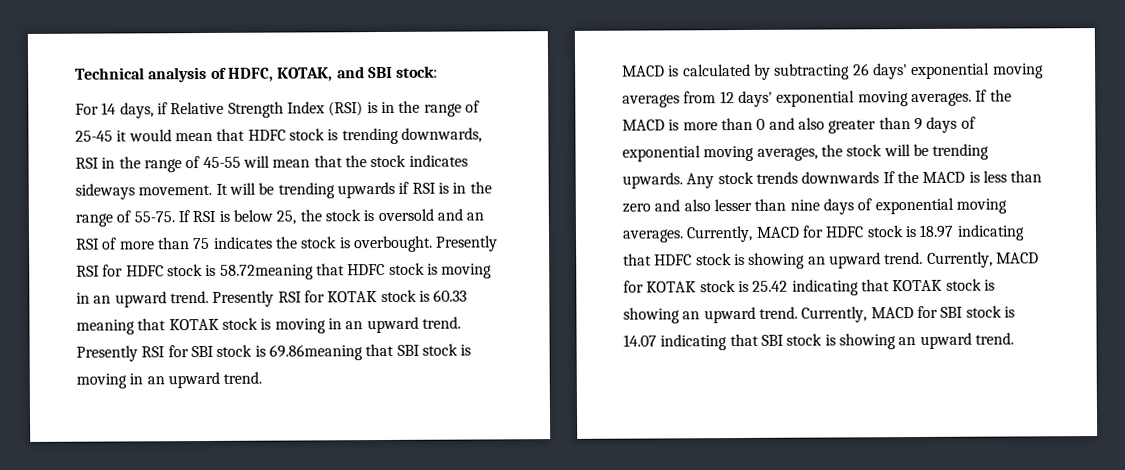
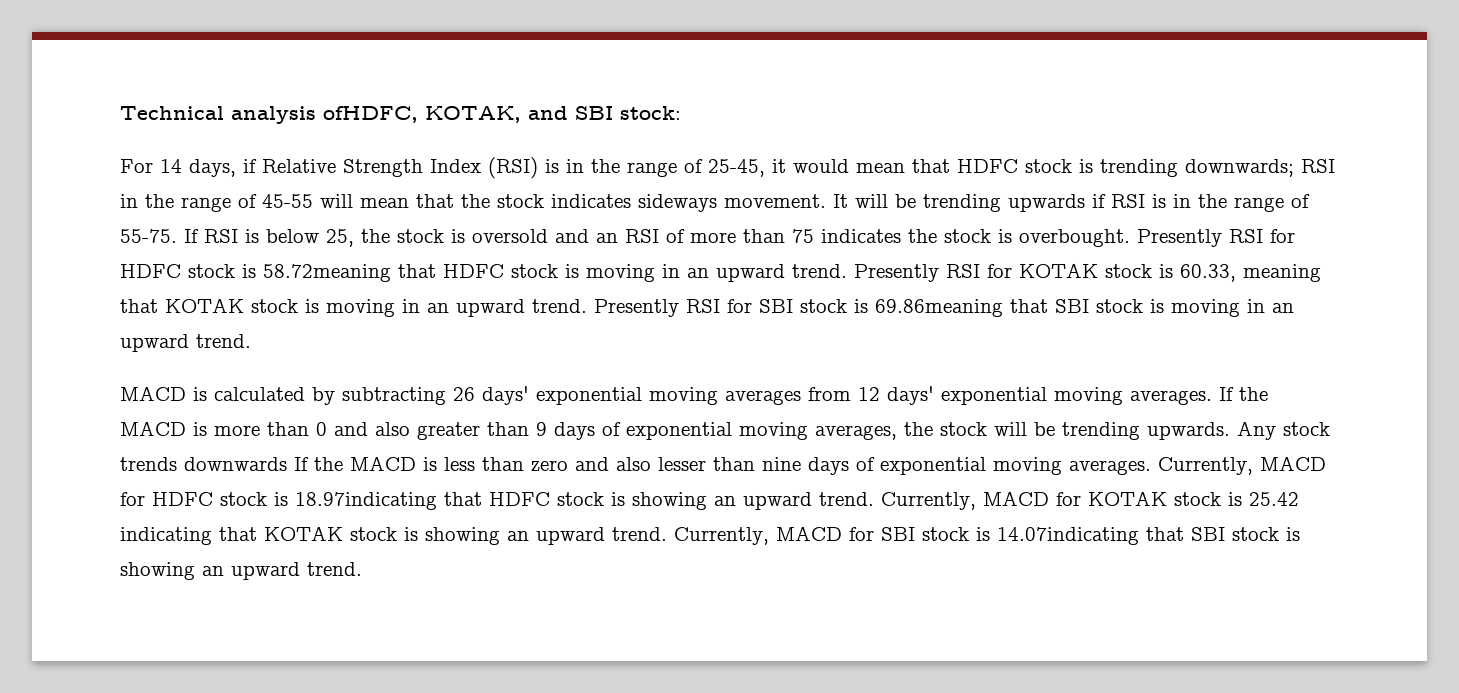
[210,67,274,82] of HDFC, -> [323,106,418,123] ofHDFC,
[75,130,113,142] 25-45 -> [708,159,765,177] 25-45,
[400,127,482,143] downwards, -> [1185,159,1294,177] downwards;
[433,289,468,302] 60.33 -> [1180,264,1236,282] 60.33,
[919,224,1025,241] 18.97 indicating -> [295,492,437,510] 18.97indicating
[623,334,728,351] 14.07 indicating -> [997,527,1139,545] 14.07indicating

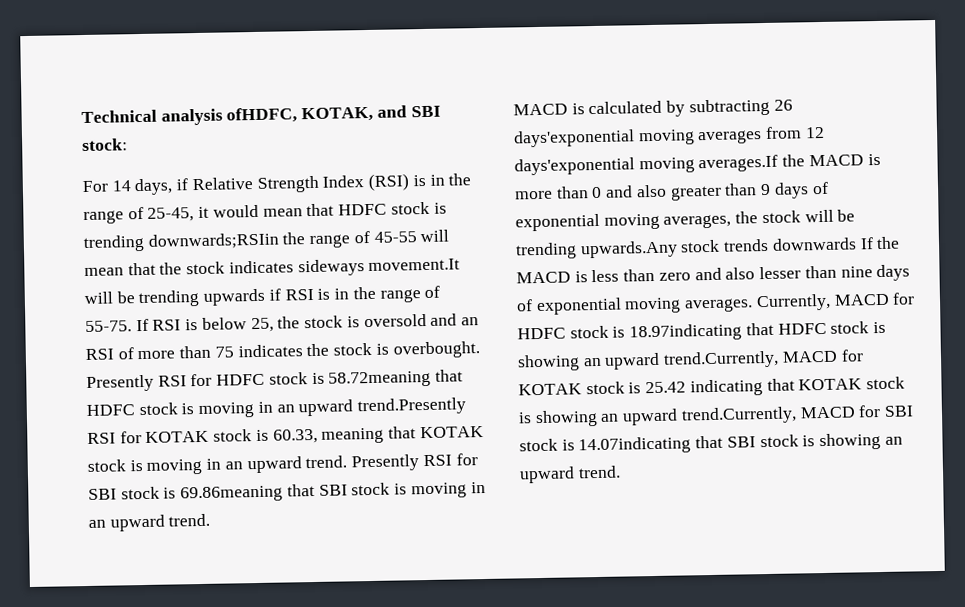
[1185,159,1335,177] [120,194,138,208] downwards; RSI in -> [147,232,279,250] downwards;RSIin
[724,194,848,208] movement. It -> [368,258,461,272] movement.It
[792,264,939,282] trend. Presently -> [357,397,467,416] trend.Presently
[482,386,642,405] days' exponential -> [513,129,635,148] days'exponential
[887,386,1234,405] days' exponential moving averages. If -> [514,154,779,176] days'exponential moving averages.If
[1147,421,1276,440] upwards. Any -> [579,240,678,259] upwards.Any
[819,492,976,510] trend. Currently, -> [663,350,780,369] trend.Currently,
[612,527,769,545] trend. Currently, -> [680,406,797,425] trend.Currently,

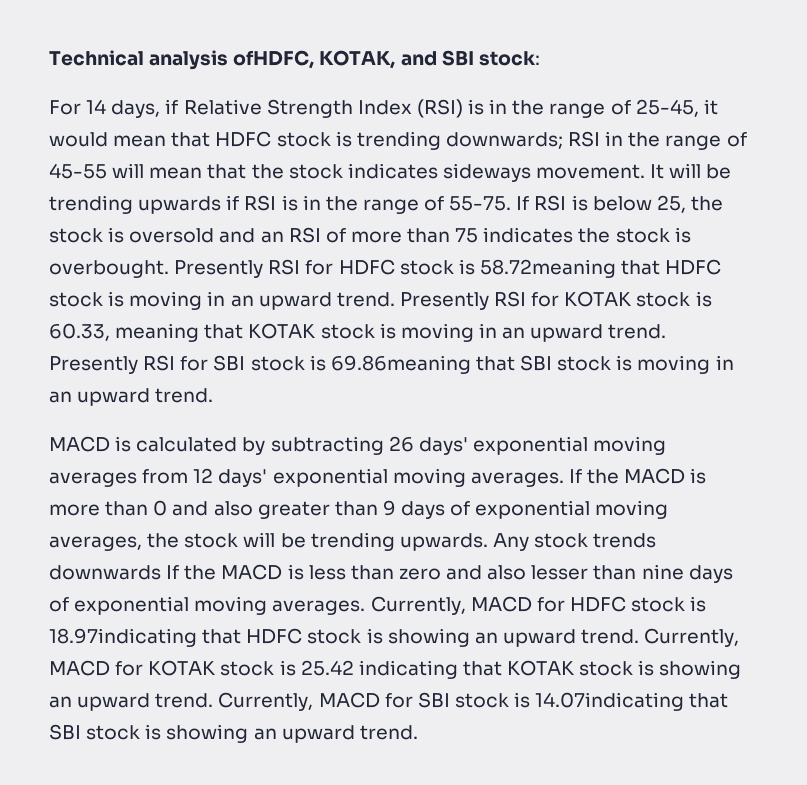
[147,232,279,250] downwards;RSIin -> [445,131,624,149] downwards; RSI in
[368,258,461,272] movement.It -> [536,164,665,179] movement. It
[357,397,467,416] trend.Presently -> [336,292,489,310] trend. Presently
[513,129,635,148] days'exponential -> [418,436,588,455] days' exponential
[514,154,779,176] days'exponential moving averages.If -> [218,468,582,487] days' exponential moving averages. If
[579,240,678,259] upwards.Any -> [399,533,529,551] upwards. Any
[663,350,780,369] trend.Currently, -> [581,628,740,647] trend. Currently,
[680,406,797,425] trend.Currently, -> [155,692,314,711] trend. Currently,

